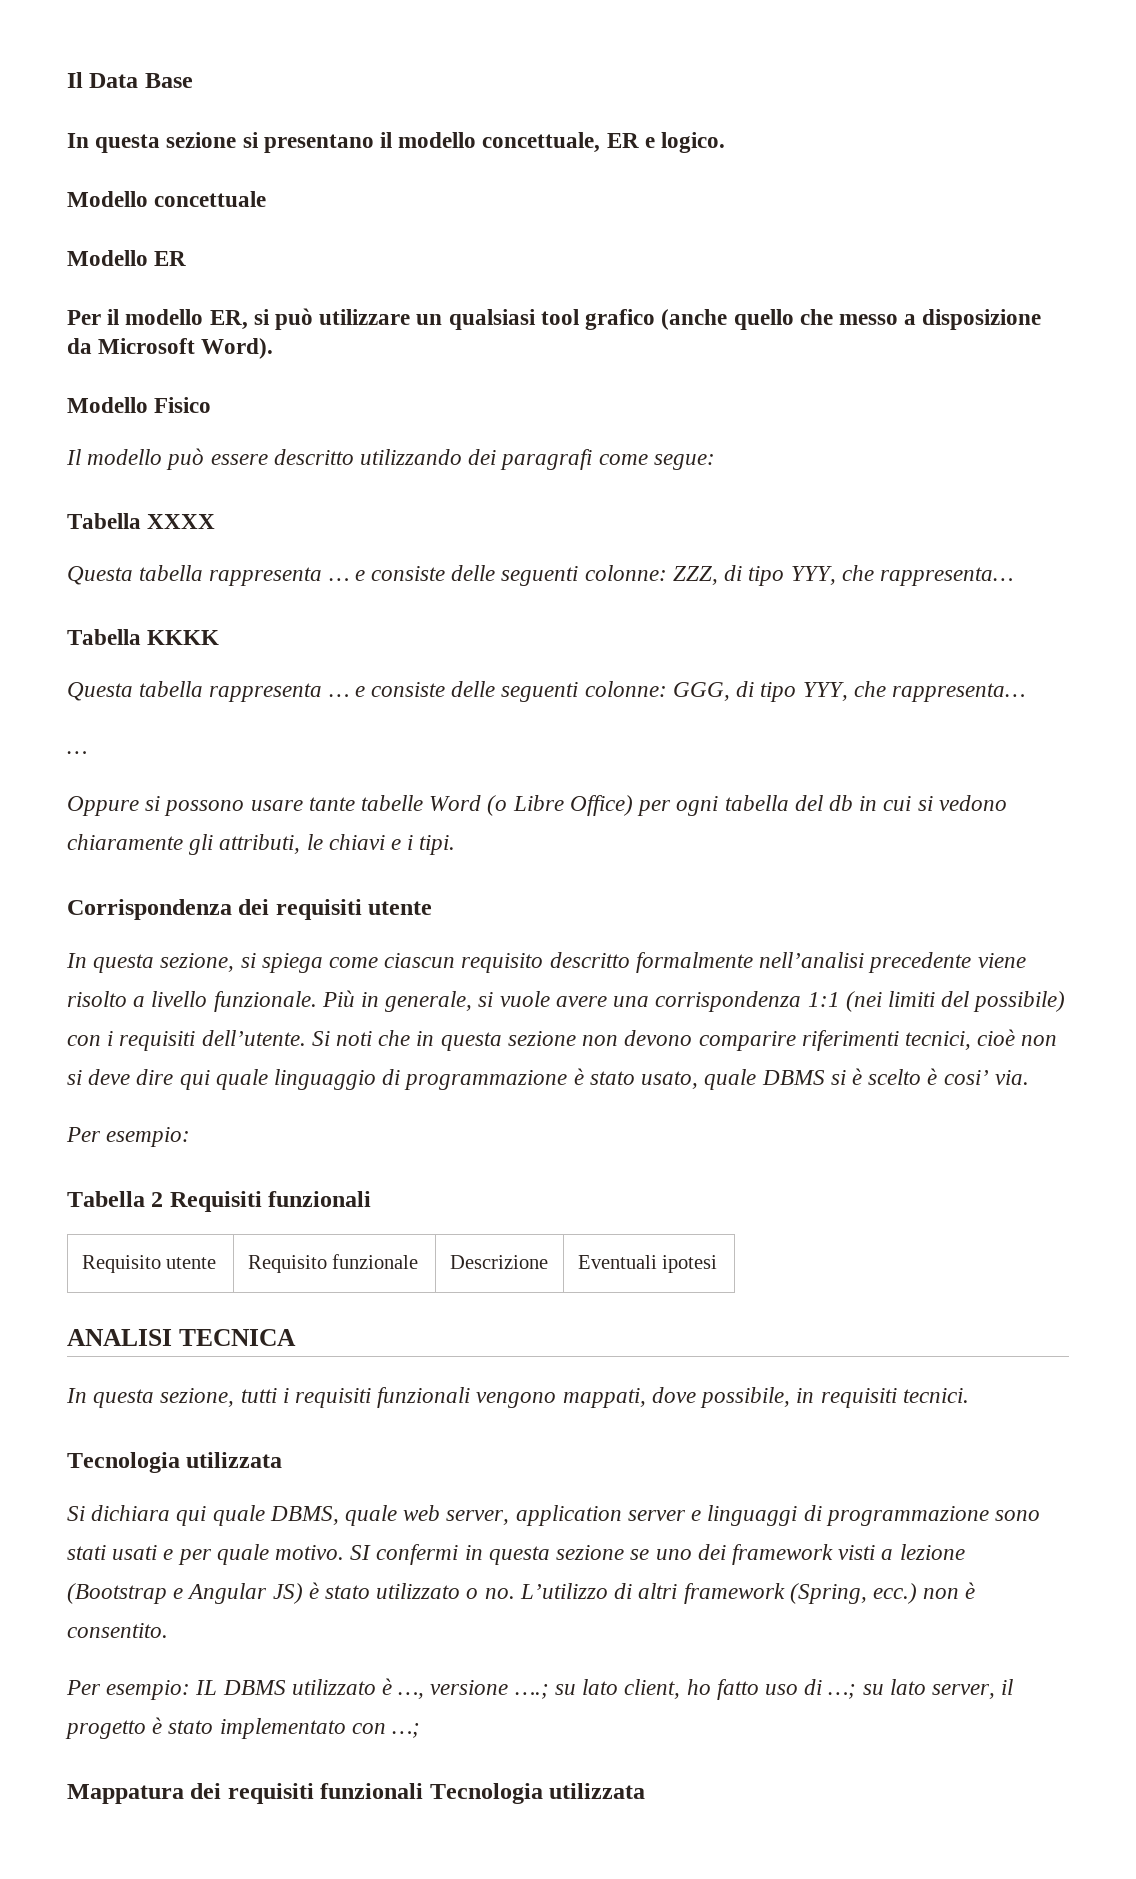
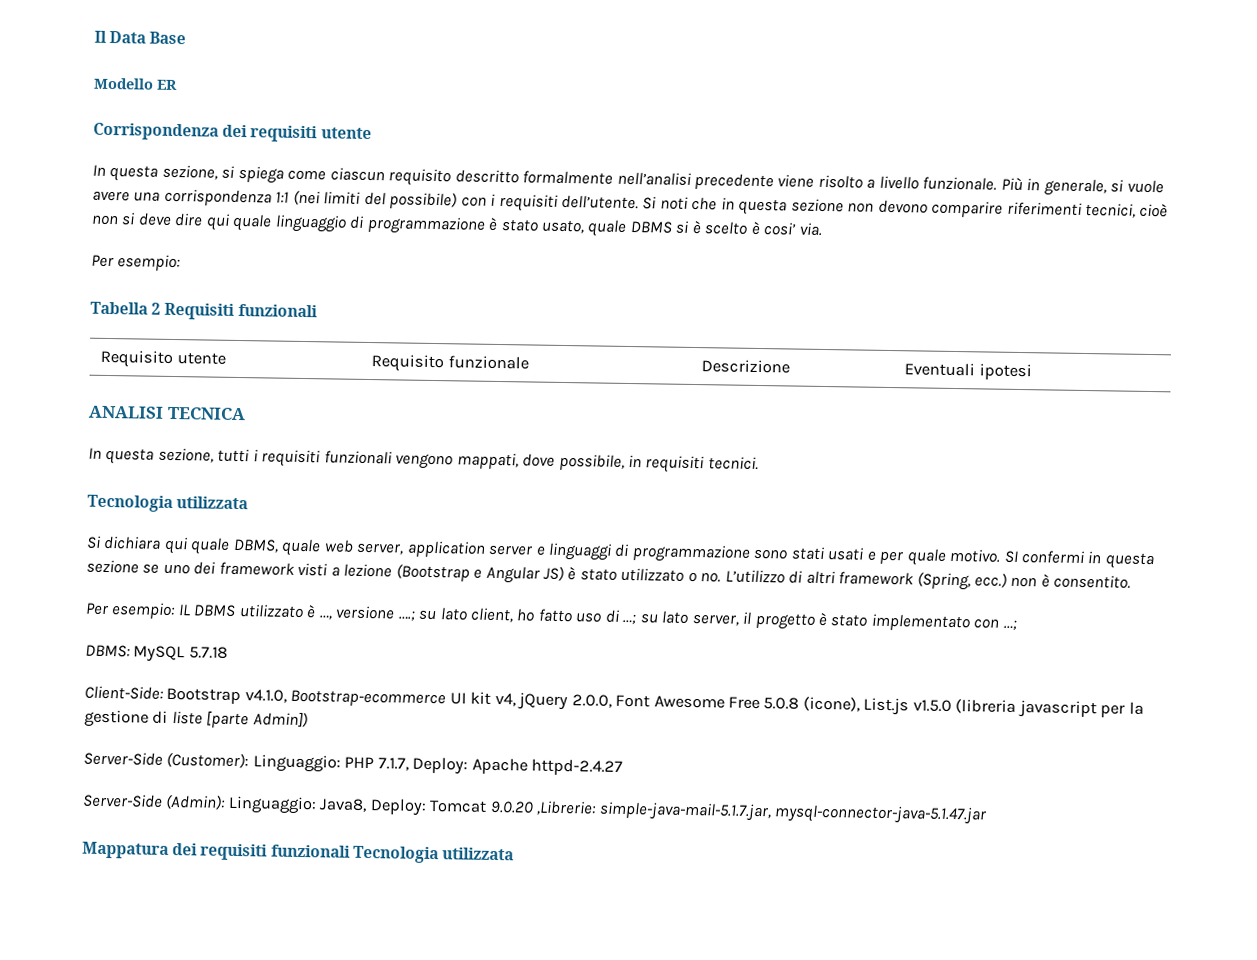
[67,132,726,153] [67,191,267,207] [67,250,187,266] [67,308,1042,330] [67,338,274,359] [67,397,212,413] [66,448,715,470] [67,513,216,529] [67,565,1013,586] [67,629,220,645] [67,681,1025,702] [67,751,87,754] [67,795,1007,816] [67,834,456,855] In questa sezione si presentano il modello concettuale, ER e logico. // Modello concettuale // Modello ER // Per il modello ER, si può utilizzare un qualsiasi tool grafico (anche quello che messo a disposizione da Microsoft Word). // Modello Fisico // Il modello può essere descritto utilizzando dei paragrafi come segue: // Tabella XXXX // Questa tabella rappresenta … e consiste delle seguenti colonne: ZZZ, di tipo YYY, che rappresenta… // Tabella KKKK // Questa tabella rappresenta … e consiste delle seguenti colonne: GGG, di tipo YYY, che rappresenta… // … // Oppure si possono usare tante tabelle Word (o Libre Office) per ogni tabella del db in cui si vedono chiaramente gli attributi, le chiavi e i tipi. -> [93,77,178,91] Modello ER
(421, 1730) none -> [85,644,228,663] [84,685,1144,719] [84,709,308,729] [83,751,624,776] [82,793,989,825] // DBMS: MySQL 5.7.18 // Client-Side: Bootstrap v4.1.0, Bootstrap-ecommerce UI kit v4, jQuery 2.0.0, Font Awesome Free 5.0.8 (icone), List.js v1.5.0 (libreria javascript per la gestione di liste [parte Admin]) // Server-Side (Customer): Linguaggio: PHP 7.1.7, Deploy: Apache httpd-2.4.27 // Server-Side (Admin): Linguaggio: Java8, Deploy: Tomcat 9.0.20 ,Librerie: simple-java-mail-5.1.7.jar, mysql-connector-java-5.1.47.jar

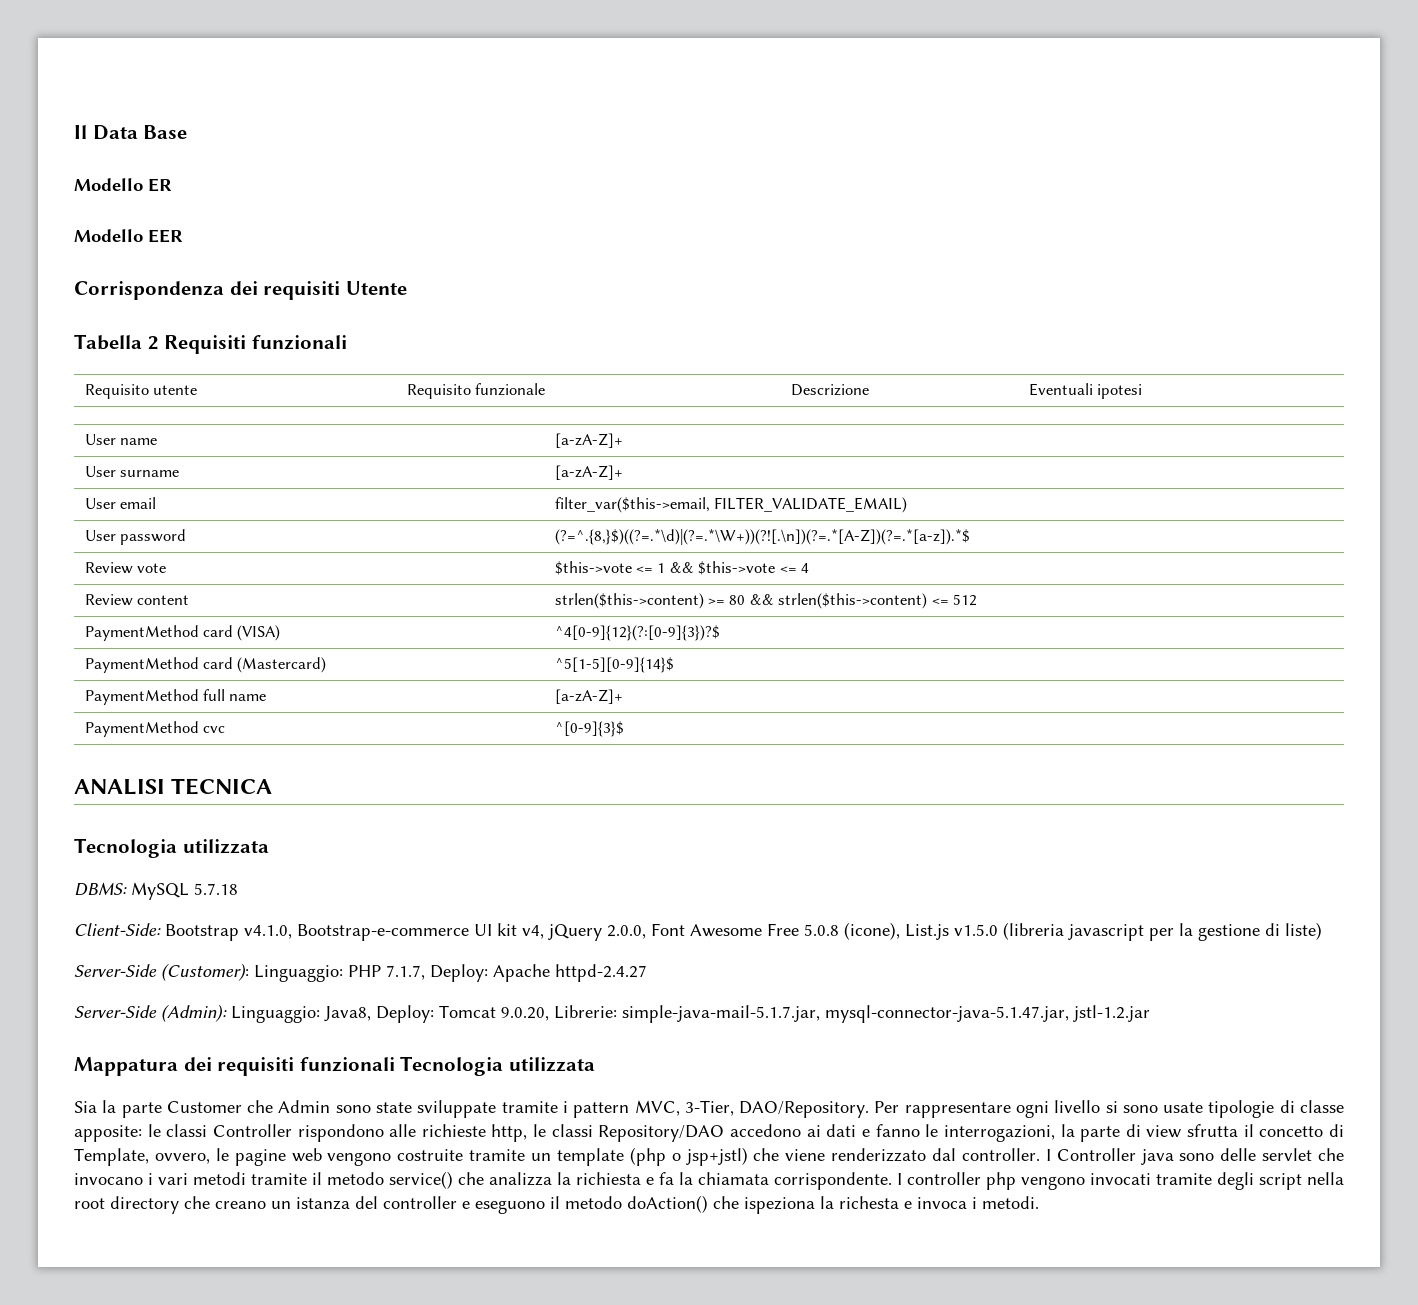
(178, 85) none -> [74,229,183,243] // Modello EER
[320,127,372,140] [92,164,1164,197] [92,188,1169,218] [91,212,822,237] [91,254,182,272] utente // In questa sezione, si spiega come ciascun requisito descritto formalmente nell’analisi precedente viene risolto a livello funzionale. Più in generale, si vuole avere una corrispondenza 1:1 (nei limiti del possibile) con i requisiti dell’utente. Si noti che in questa sezione non devono comparire riferimenti tecnici, cioè non si deve dire qui quale linguaggio di programmazione è stato usato, quale DBMS si è scelto è cosi’ via. // Per esempio: -> [345,281,407,295] Utente
[88,405,246,421] [88,447,759,474] [87,494,249,512] [86,535,1154,570] [86,559,1132,591] [85,602,1017,632] // ANALISI TECNICA // In questa sezione, tutti i requisiti funzionali vengono mappati, dove possibile, in requisiti tecnici. // Tecnologia utilizzata // Si dichiara qui quale DBMS, quale web server, application server e linguaggi di programmazione sono stati usati e per quale motivo. SI confermi in questa sezione se uno dei framework visti a lezione (Bootstrap e Angular JS) è stato utilizzato o no. L’utilizzo di altri framework (Spring, ecc.) non è consentito. // Per esempio: IL DBMS utilizzato è …, versione ….; su lato client, ho fatto uso di …; su lato server, il progetto è stato implementato con …; -> [84,434,157,445] [554,433,623,448] [84,466,179,477] [554,465,623,480] [84,497,156,509] [554,497,907,513] [84,529,186,545] [554,529,970,545] [84,562,166,574] [554,561,810,575] [84,594,189,606] [554,593,978,609] [84,625,281,641] [554,625,720,641] [84,657,327,673] [554,657,674,673] [84,689,267,705] [554,689,623,704] [84,721,225,737] [554,721,624,737] [74,778,273,795] [74,838,269,858] // User name | [a-zA-Z]+ // User surname | [a-zA-Z]+ // User email | filter_var($this->email, FILTER_VALIDATE_EMAIL) // User password | (?=^.{8,}$)((?=.*\d)|(?=.*\W+))(?![.\n])(?=.*[A-Z])(?=.*[a-z]).*$ // Review vote | $this->vote <= 1 && $this->vote <= 4 // Review content | strlen($this->content) >= 80 && strlen($this->content) <= 512 // PaymentMethod card (VISA) | ^4[0-9]{12}(?:[0-9]{3})?$ // PaymentMethod card (Mastercard) | ^5[1-5][0-9]{14}$ // PaymentMethod full name | [a-zA-Z]+ // PaymentMethod cvc | ^[0-9]{3}$ // ANALISI TECNICA // Tecnologia utilizzata
[290,689,447,708] Bootstrap-ecommerce -> [297,924,469,941] Bootstrap-e-commerce
[171,710,308,729] liste [parte Admin]) -> [1285,922,1322,940] liste)
[489,800,989,825] 9.0.20 ,Librerie: simple-java-mail-5.1.7.jar, mysql-connector-java-5.1.47.jar -> [501,1005,1150,1023] 9.0.20, Librerie: simple-java-mail-5.1.7.jar, mysql-connector-java-5.1.47.jar, jstl-1.2.jar
(514, 854) none -> [74,1100,1345,1118] [74,1124,1345,1142] [74,1147,1344,1166] [74,1171,1344,1190] [74,1195,1039,1214] // Sia la parte Customer che Admin sono state sviluppate tramite i pattern MVC, 3-Tier, DAO/Repository. Per rappresentare ogni livello si sono usate tipologie di classe apposite: le classi Controller rispondono alle richieste http, le classi Repository/DAO accedono ai dati e fanno le interrogazioni, la parte di view sfrutta il concetto di Template, ovvero, le pagine web vengono costruite tramite un template (php o jsp+jstl) che viene renderizzato dal controller. I Controller java sono delle servlet che invocano i vari metodi tramite il metodo service() che analizza la richiesta e fa la chiamata corrispondente. I controller php vengono invocati tramite degli script nella root directory che creano un istanza del controller e eseguono il metodo doAction() che ispeziona la richesta e invoca i metodi.

